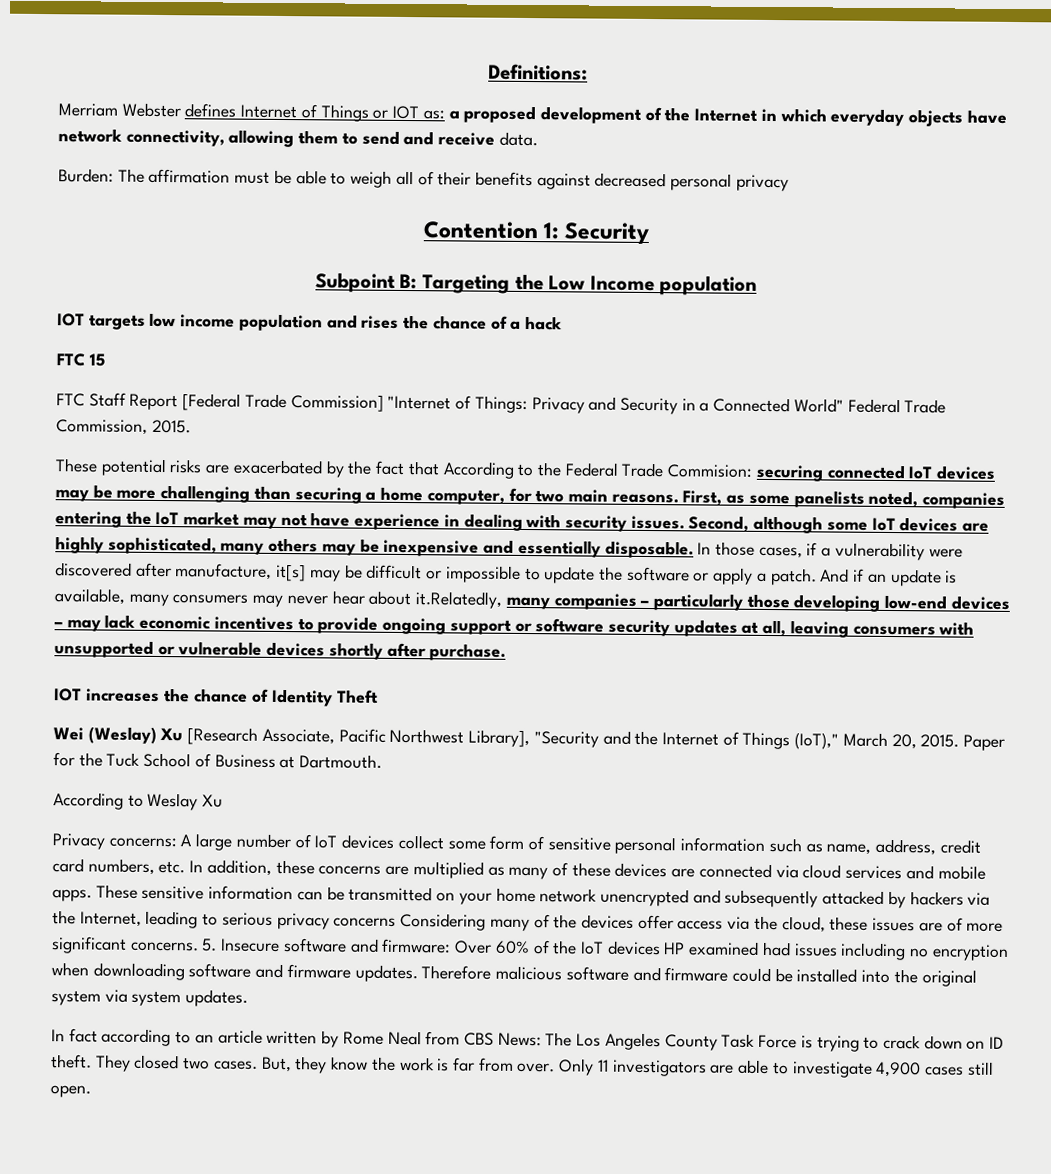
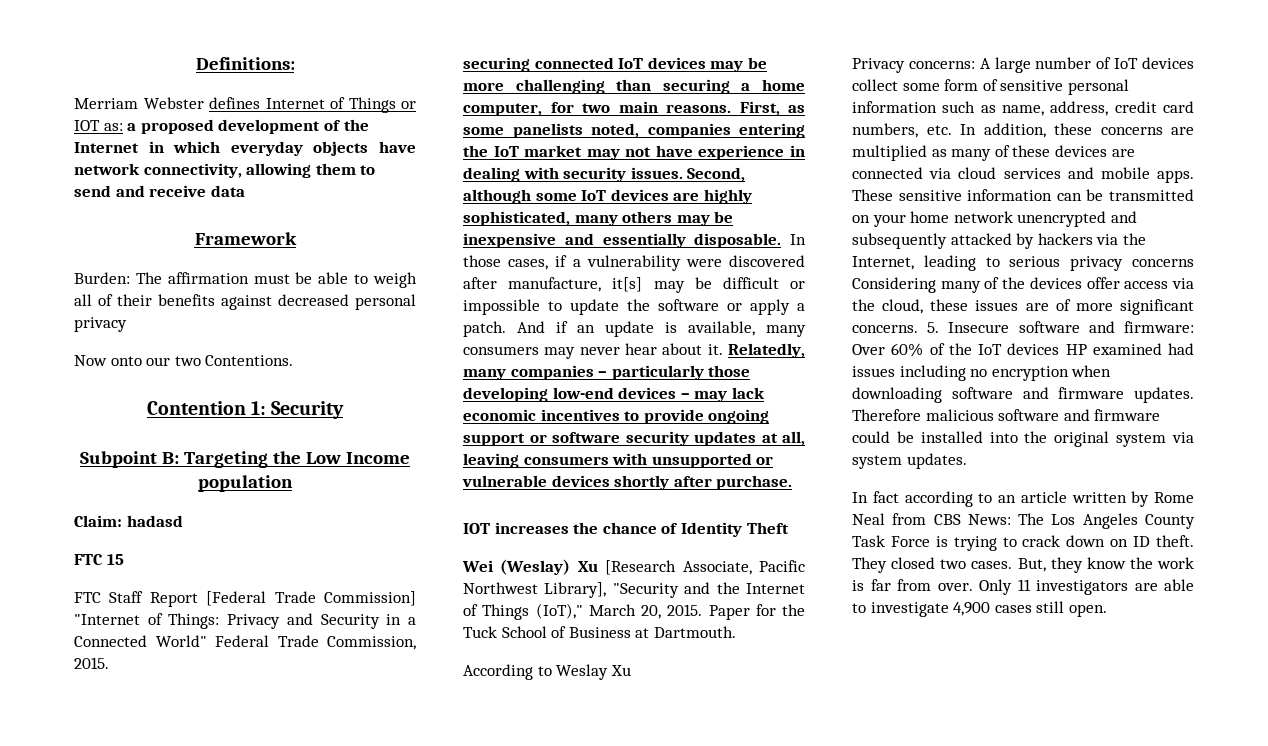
[498,131,538,147] data. -> [210,185,245,197] [194,232,297,245] data // Framework
(789, 183) none -> [74,355,294,366] // Now onto our two Contentions.
[57,312,562,332] IOT targets low income population and rises the chance of a hack -> [74,515,183,527] Claim: hadasd
[55,458,754,479] These potential risks are exacerbated by the fact that According to the Federal Trade Commision: -> (109, 663) none
[415,591,503,609] it.Relatedly, -> [707,343,805,358] it. Relatedly,

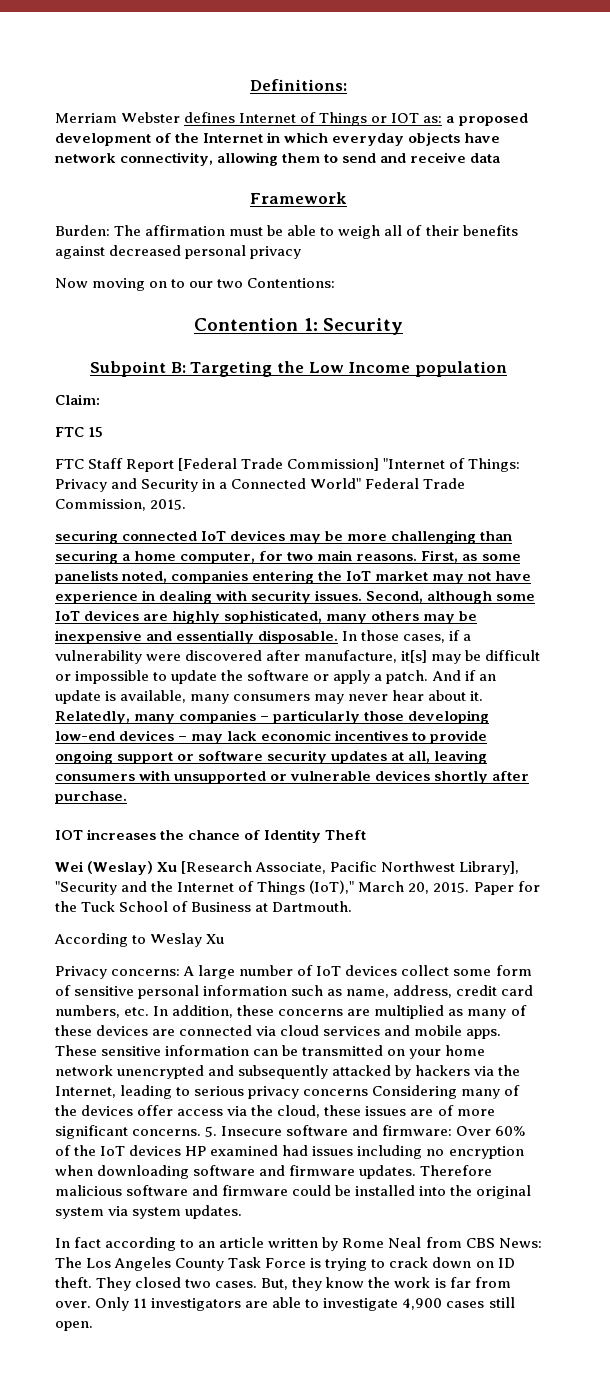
[110,356,142,366] onto -> [92,278,186,291] moving on to
[205,355,294,366] Contentions. -> [247,278,336,288] Contentions:
[126,515,183,527] hadasd -> (100, 399) none

